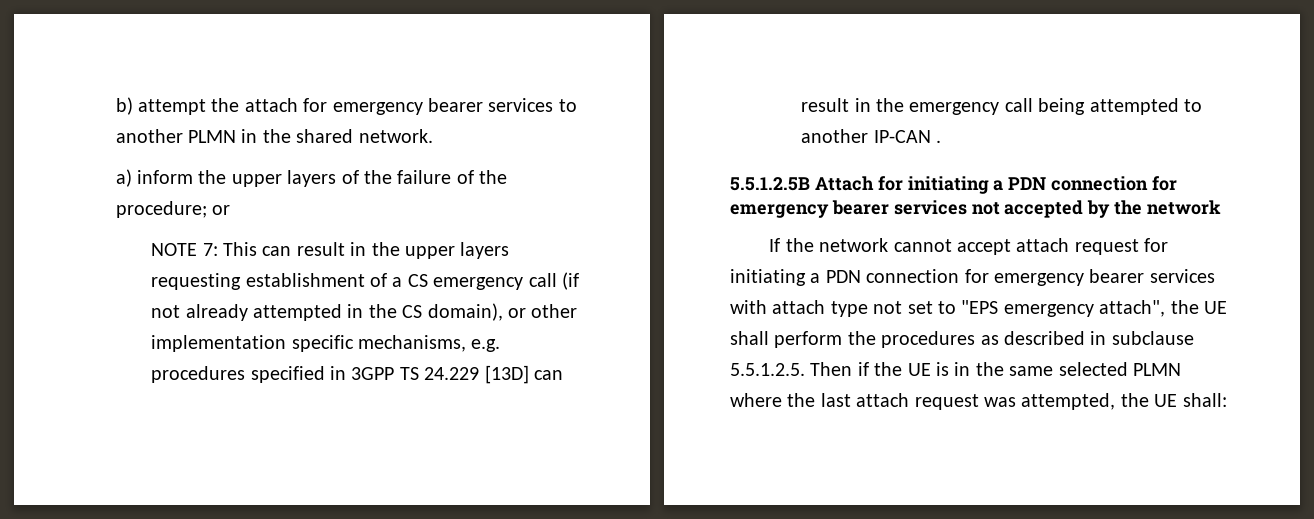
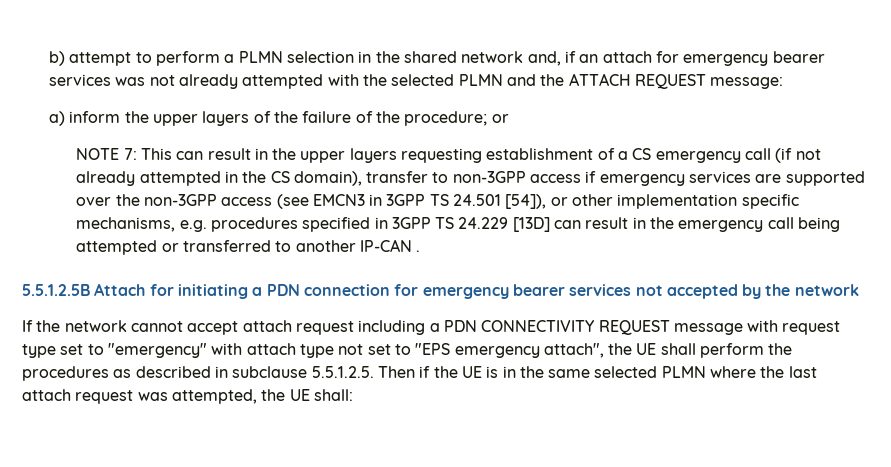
[211,98,240,112] the -> [135,51,599,66] to perform a PLMN selection in the shared network and, if an
[558,99,577,112] [115,129,433,143] to another PLMN in the shared network. -> [115,73,784,89] was not already attempted with the selected PLMN and the ATTACH REQUEST message:
(503, 312) none -> [366,171,865,186] [76,194,547,209] transfer to non-3GPP access if emergency services are supported over the non-3GPP access (see EMCN3 in 3GPP TS 24.501 [54]),
(1179, 106) none -> [161,240,271,252] or transferred
[1144,238,1169,252] [730,269,1215,286] for initiating a PDN connection for emergency bearer services -> [358,320,841,335] [22,343,207,358] including a PDN CONNECTIVITY REQUEST message with request type set to "emergency"

